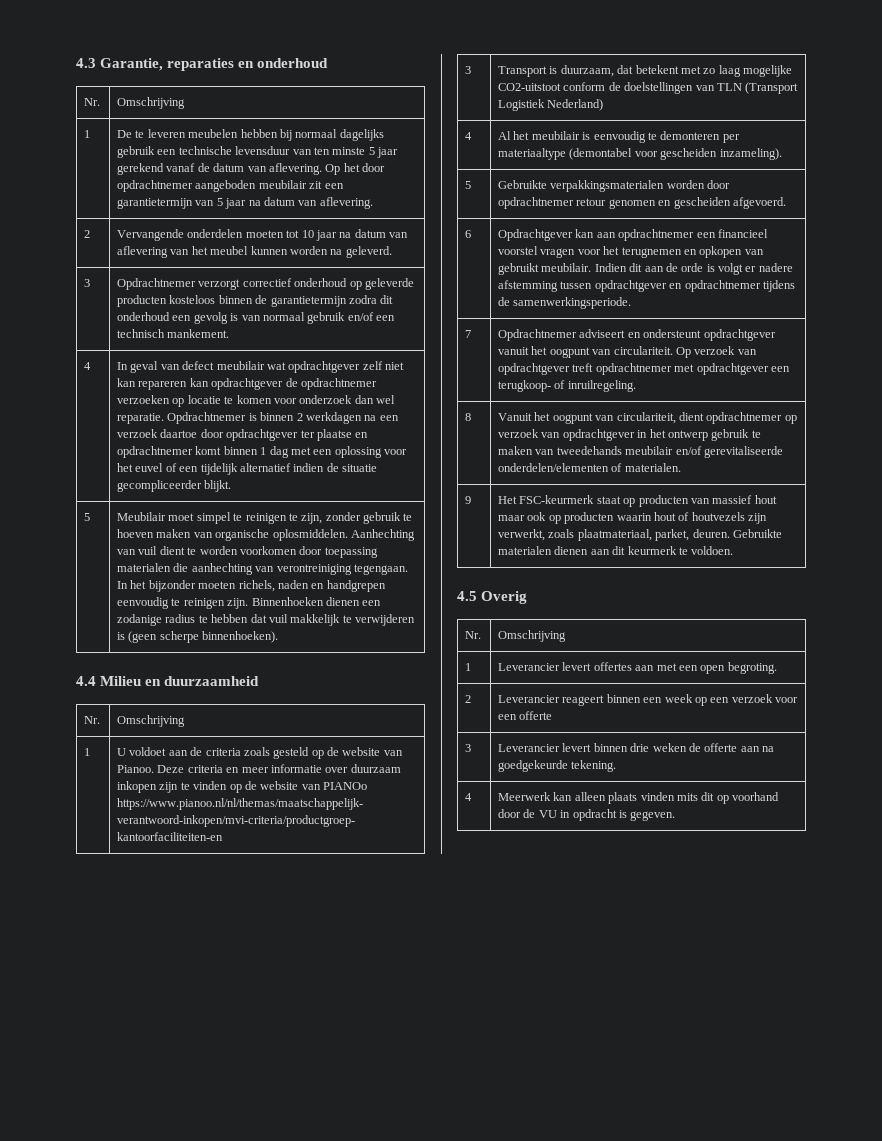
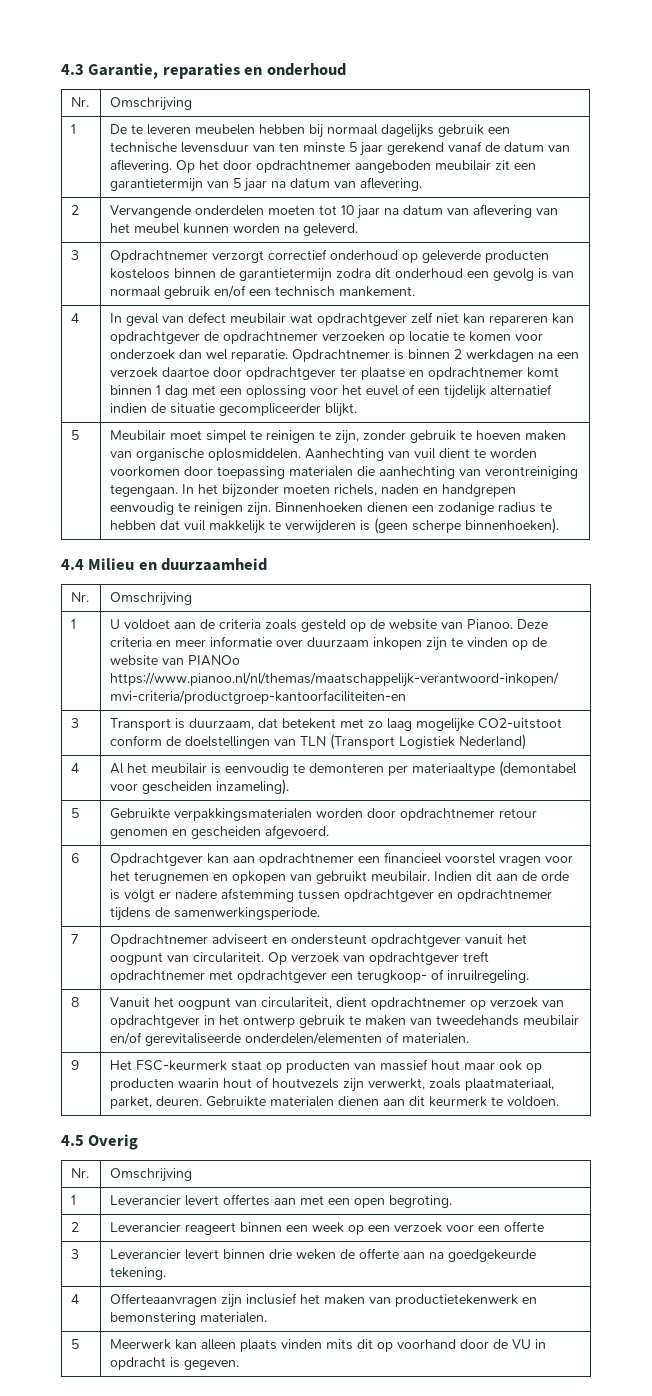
(473, 797) none -> [110,1293,538,1308] [110,1312,268,1325] [71,1339,80,1349] | Offerteaanvragen zijn inclusief het maken van productietekenwerk en bemonstering materialen. // 5

